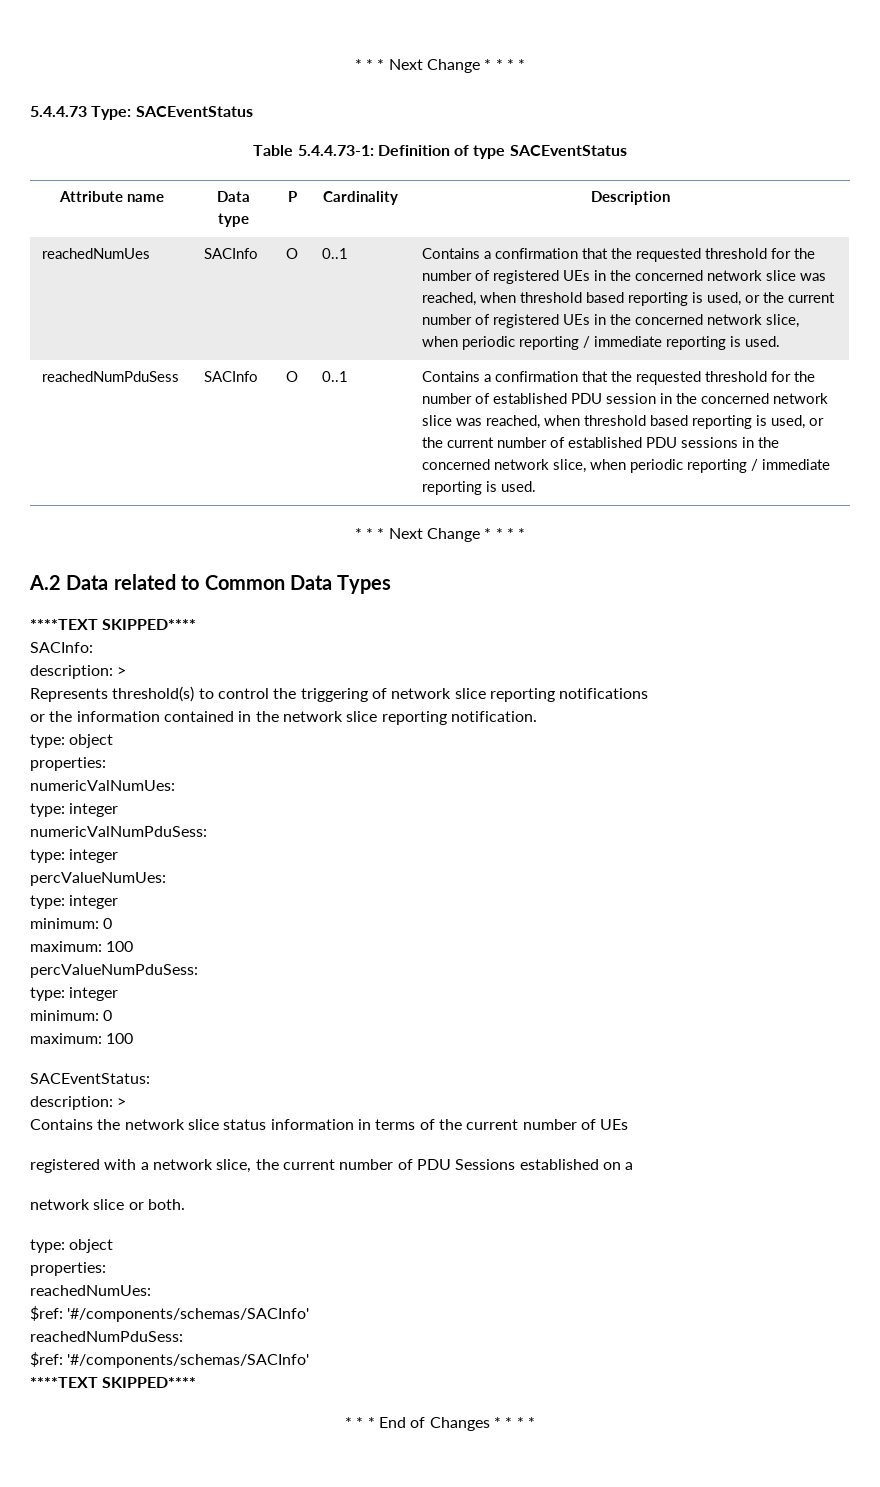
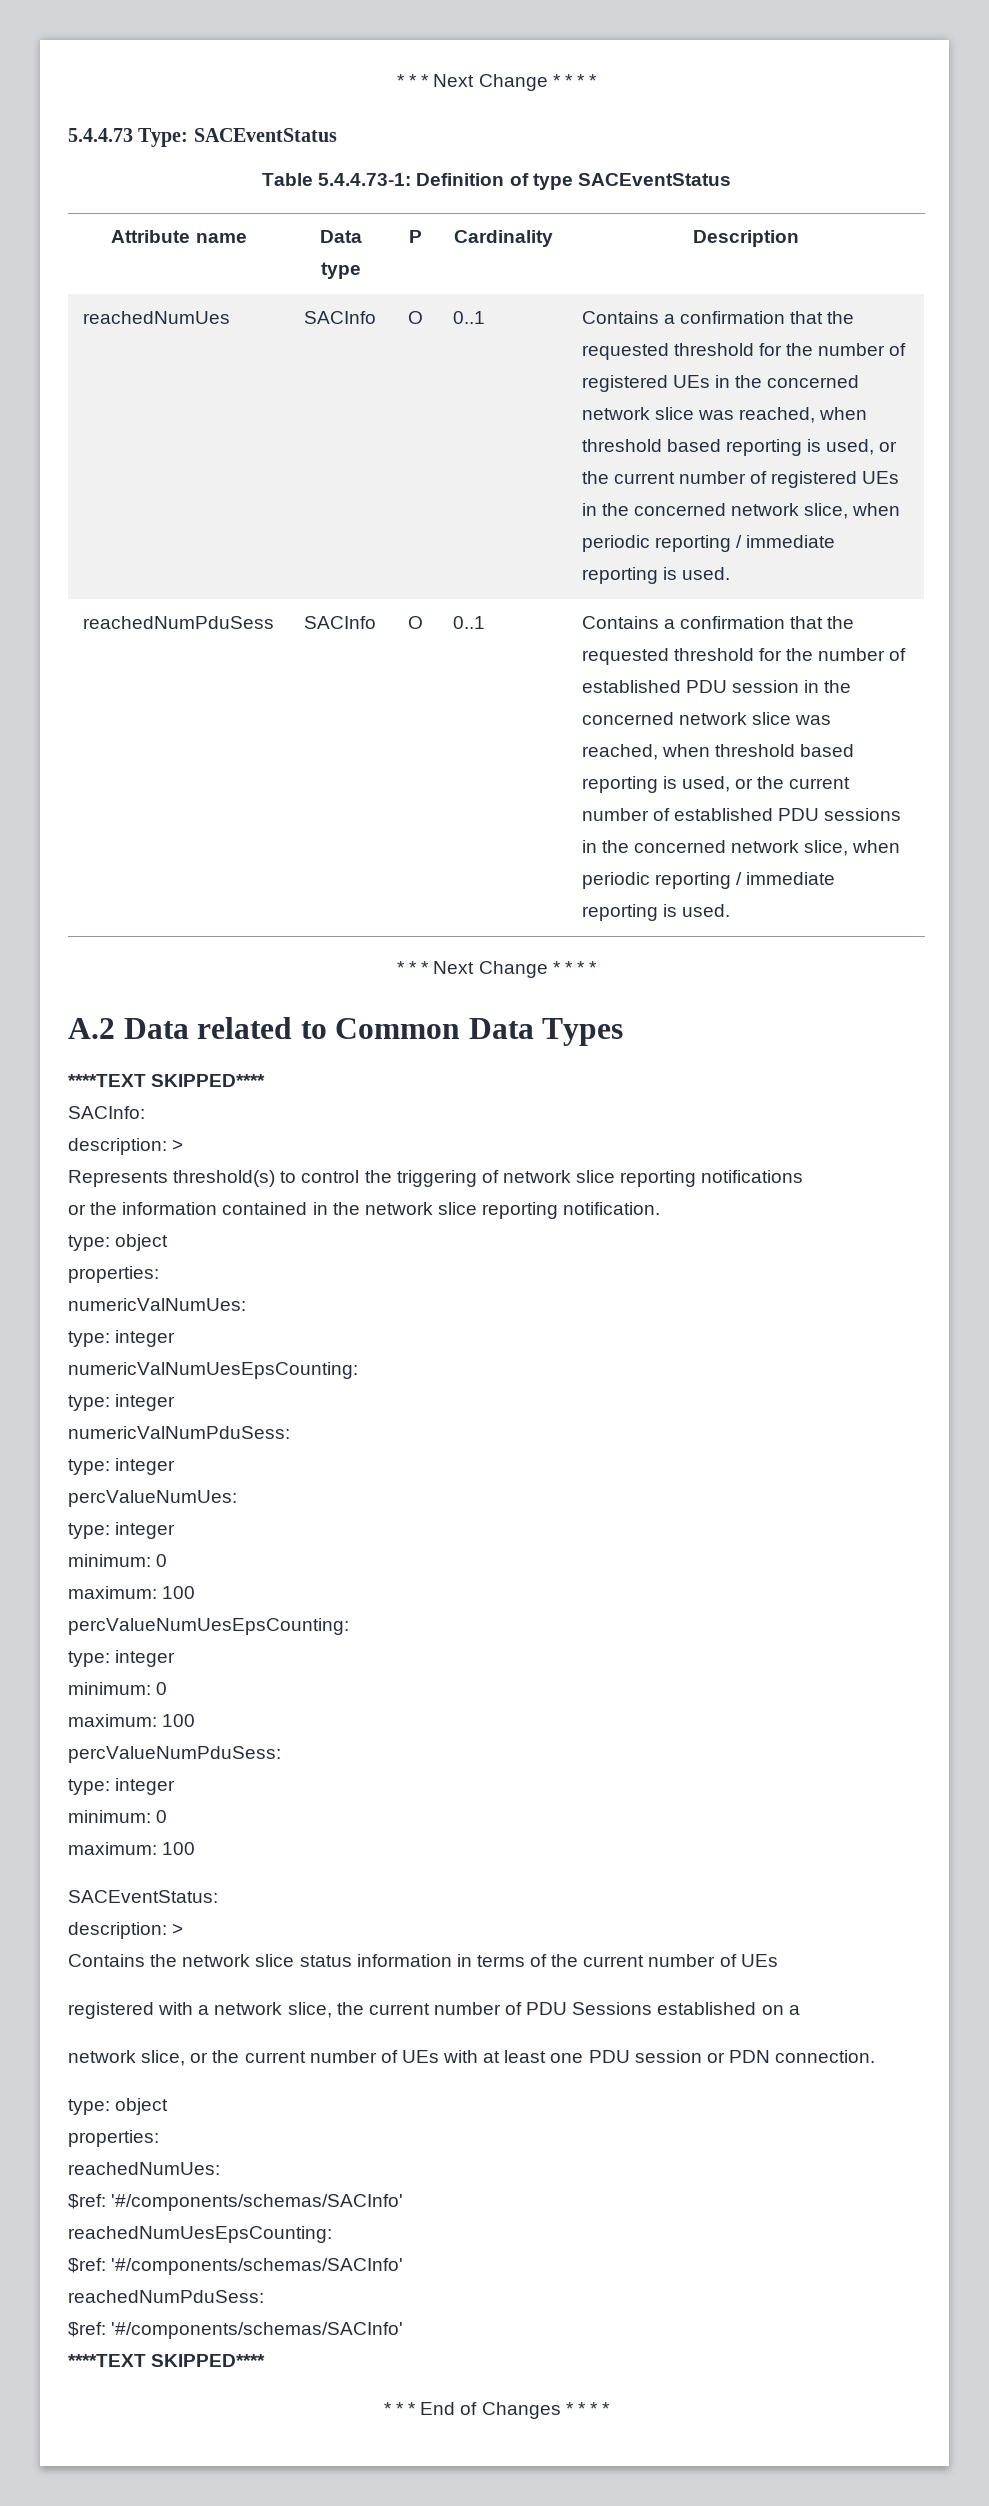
(119, 810) none -> [68,1362,358,1379] [68,1394,176,1411] // numericValNumUesEpsCounting: // type: integer
(134, 946) none -> [68,1618,349,1635] [68,1650,176,1667] [68,1682,168,1695] [68,1714,196,1727] // percValueNumUesEpsCounting: // type: integer // minimum: 0 // maximum: 100
[93,1199,185,1210] slice or both. -> [141,2050,876,2066] slice, or the current number of UEs with at least one PDU session or PDN connection.
(310, 1315) none -> [68,2226,332,2243] [68,2258,404,2275] // reachedNumUesEpsCounting: // $ref: '#/components/schemas/SACInfo'

